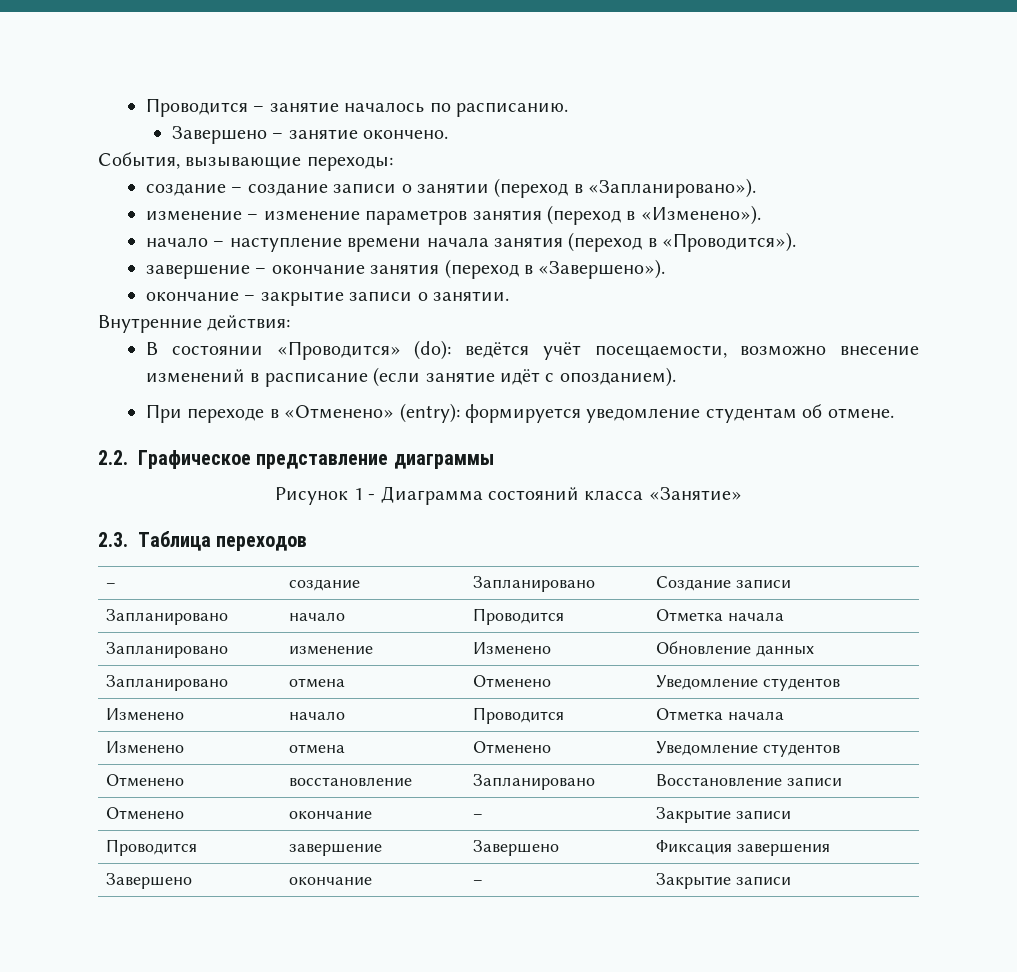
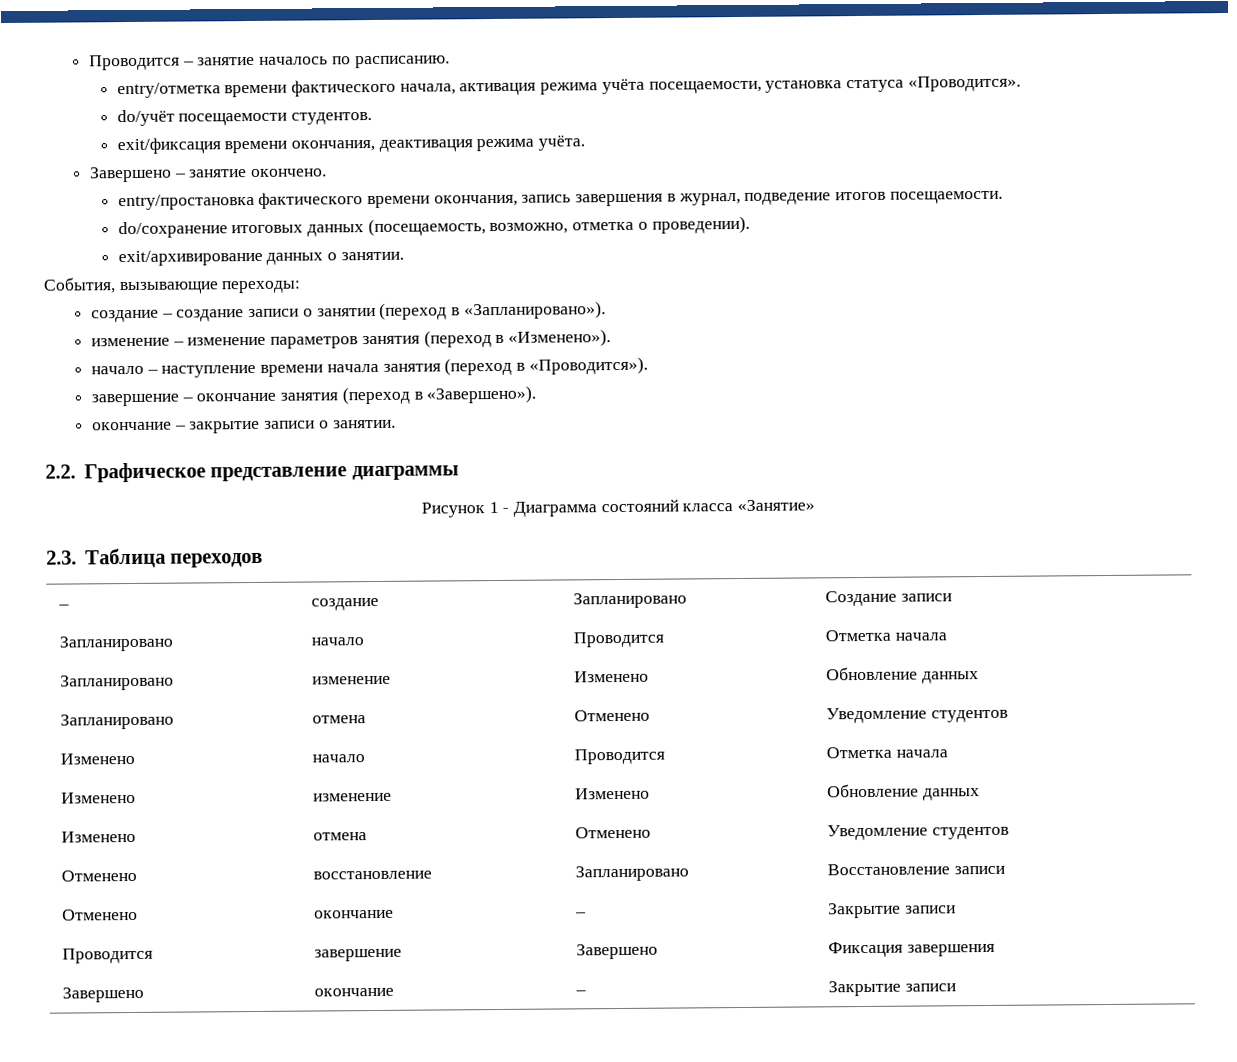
[171,126,449,144] Завершено – занятие окончено. -> [116,75,1021,99] [116,109,373,127] [116,135,586,155] [88,166,328,183] [117,190,1003,211] [117,215,750,239] [117,249,404,267] entry/отметка времени фактического начала, активация режима учёта посещаемости, установка статуса «Проводится». // do/учёт посещаемости студентов. // exit/фиксация времени окончания, деактивация режима учёта. // Завершено – занятие окончено. // entry/простановка фактического времени окончания, запись завершения в журнал, подведение итогов посещаемости. // do/сохранение итоговых данных (посещаемость, возможно, отметка о проведении). // exit/архивирование данных о занятии.
[98,315,291,333] [145,340,919,360] [145,367,676,387] [145,403,894,423] // Внутренние действия: // В состоянии «Проводится» (do): ведётся учёт посещаемости, возможно внесение изменений в расписание (если занятие идёт с опозданием). // При переходе в «Отменено» (entry): формируется уведомление студентам об отмене. -> (396, 424) none
(785, 715) none -> [61,791,137,804] [313,792,393,802] [575,787,651,800] [827,783,980,801] // Изменено | изменение | Изменено | Обновление данных

